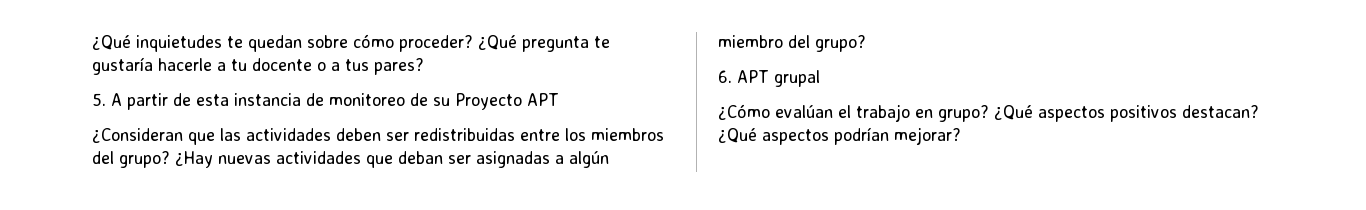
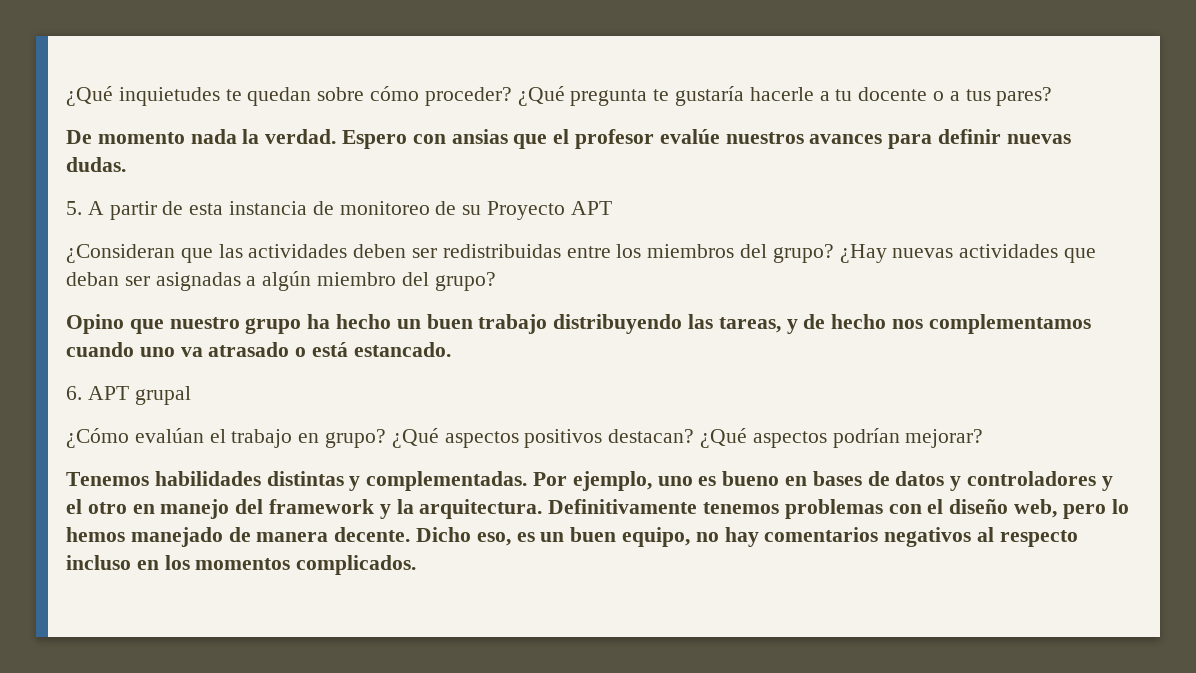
(424, 66) none -> [66,129,1071,149] [66,157,126,172] // De momento nada la verdad. Espero con ansias que el profesor evalúe nuestros avances para definir nuevas dudas.
(866, 43) none -> [66,314,1091,334] [66,342,451,357] // Opino que nuestro grupo ha hecho un buen trabajo distribuyendo las tareas, y de hecho nos complementamos cuando uno va atrasado o está estancado.
(961, 136) none -> [66,471,1113,491] [66,499,1129,519] [66,527,1078,547] [66,555,417,575] // Tenemos habilidades distintas y complementadas. Por ejemplo, uno es bueno en bases de datos y controladores y el otro en manejo del framework y la arquitectura. Definitivamente tenemos problemas con el diseño web, pero lo hemos manejado de manera decente. Dicho eso, es un buen equipo, no hay comentarios negativos al respecto incluso en los momentos complicados.

